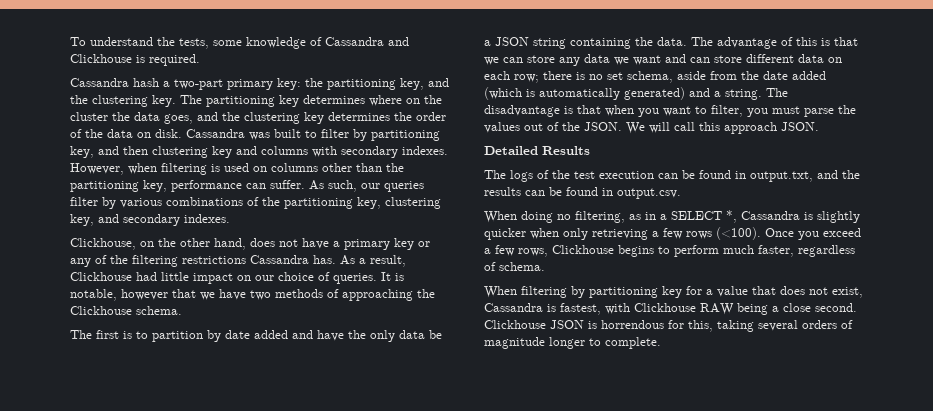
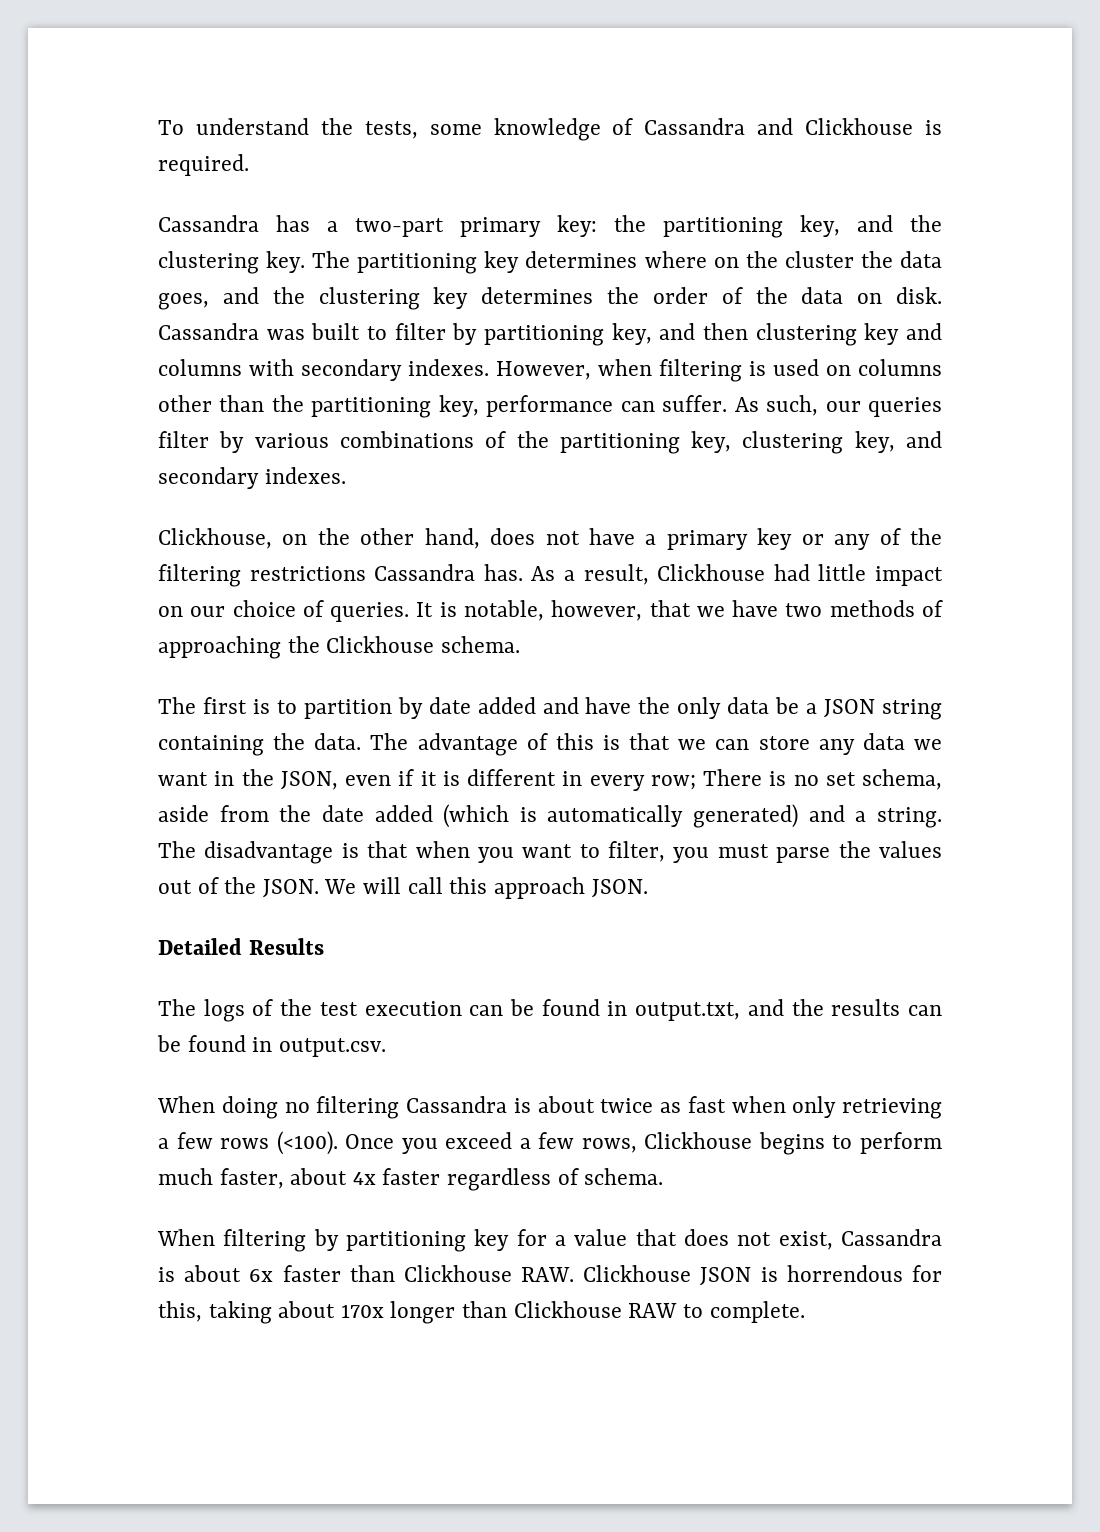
[133,78,159,87] hash -> [276,215,310,232] has
[121,289,168,300] however -> [551,600,643,621] however,
[665,54,842,63] [484,71,572,83] and can store different data on each row; there -> [214,769,762,791] in the JSON, even if it is different in every row; There
[575,210,860,223] [484,228,526,240] filtering, as in a SELECT *, Cassandra is slightly quicker -> [316,1096,726,1119] filtering Cassandra is about twice as fast
(794, 251) none -> [290,1168,441,1185] about 4x faster
[560,303,857,315] fastest, with Clickhouse RAW being a close second. -> [184,1265,575,1282] about 6x faster than Clickhouse RAW.
[758,320,853,331] [484,337,585,349] several orders of magnitude longer -> [278,1301,678,1324] about 170x longer than Clickhouse RAW

